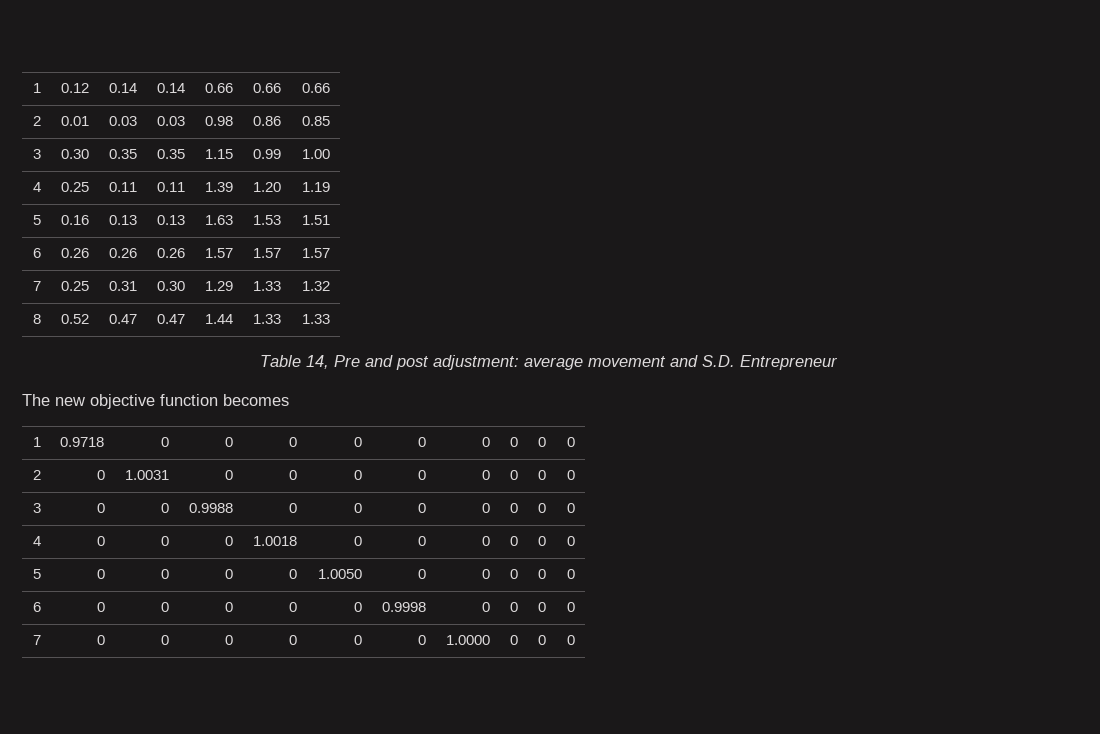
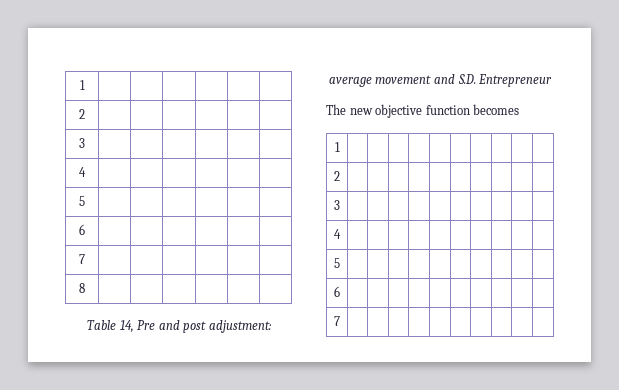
[32,83,41,93] [60,83,89,93] [108,83,137,93] [156,83,185,93] [204,83,233,93] [253,83,281,93] [301,83,330,93] [32,116,41,126] [60,116,89,126] [108,116,137,126] [156,116,185,126] [204,116,233,126] [253,116,281,126] [301,116,330,126] [32,149,41,159] [60,149,89,159] [108,149,137,159] [156,149,185,159] [204,149,233,159] [253,149,281,159] [301,149,330,159] [32,182,41,192] [60,182,89,192] [108,182,137,192] [156,182,185,192] [204,182,233,192] [253,182,281,192] [301,182,330,192] [32,215,41,225] [60,215,89,225] [108,215,137,225] [156,215,185,225] [204,215,233,225] [253,215,281,225] [301,215,330,225] [32,248,41,258] [60,248,89,258] [108,248,137,258] [156,248,185,258] [204,248,233,258] [253,248,281,258] [301,248,330,258] [32,281,41,291] [60,281,89,291] [108,281,137,291] [156,281,185,291] [204,281,233,291] [253,281,281,291] [301,281,330,291] [32,314,41,324] [60,314,89,324] [108,314,137,324] [156,314,185,324] [204,314,233,324] [253,314,281,324] [301,314,330,324] 1 | 0.12 | 0.14 | 0.14 | 0.66 | 0.66 | 0.66 // 2 | 0.01 | 0.03 | 0.03 | 0.98 | 0.86 | 0.85 // 3 | 0.30 | 0.35 | 0.35 | 1.15 | 0.99 | 1.00 // 4 | 0.25 | 0.11 | 0.11 | 1.39 | 1.20 | 1.19 // 5 | 0.16 | 0.13 | 0.13 | 1.63 | 1.53 | 1.51 // 6 | 0.26 | 0.26 | 0.26 | 1.57 | 1.57 | 1.57 // 7 | 0.25 | 0.31 | 0.30 | 1.29 | 1.33 | 1.32 // 8 | 0.52 | 0.47 | 0.47 | 1.44 | 1.33 | 1.33 -> [79,80,85,90] [79,109,85,119] [79,138,85,148] [79,167,86,177] [79,196,85,206] [79,224,85,235] [79,254,85,264] [79,283,85,293] 1 | | | | | | // 2 | | | | | | // 3 | | | | | | // 4 | | | | | | // 5 | | | | | | // 6 | | | | | | // 7 | | | | | | // 8 | | | | | |
[59,437,104,447] [161,437,170,447] [225,437,234,447] [289,437,298,447] [354,437,363,447] [418,437,427,447] [482,437,491,447] [510,437,519,447] [538,437,547,447] [567,437,576,447] [32,470,41,480] [97,470,106,480] [125,470,170,480] [225,470,234,480] [289,470,298,480] [354,470,363,480] [418,470,427,480] [482,470,491,480] [510,470,519,480] [538,470,547,480] [567,470,576,480] [32,503,41,513] [97,503,106,513] [161,503,170,513] [189,503,234,513] [289,503,298,513] [354,503,363,513] [418,503,427,513] [482,503,491,513] [510,503,519,513] [538,503,547,513] [567,503,576,513] [32,536,41,546] [97,536,106,546] [161,536,170,546] [225,536,234,546] [253,536,298,546] [354,536,363,546] [418,536,427,546] [482,536,491,546] [510,536,519,546] [538,536,547,546] [567,536,576,546] [32,569,41,579] [97,569,106,579] [161,569,170,579] [225,569,234,579] [289,569,298,579] [318,569,363,579] [418,569,427,579] [482,569,491,579] [510,569,519,579] [538,569,547,579] [567,569,576,579] [32,602,41,612] [97,602,106,612] [161,602,170,612] [225,602,234,612] [289,602,298,612] [354,602,363,612] [382,602,427,612] [482,602,491,612] [510,602,519,612] [538,602,547,612] [567,602,576,612] [32,635,41,645] [97,635,106,645] [161,635,170,645] [225,635,234,645] [289,635,298,645] [354,635,363,645] [418,635,427,645] [446,635,491,645] [510,635,519,645] [538,635,547,645] [567,635,576,645] 0.9718 | 0 | 0 | 0 | 0 | 0 | 0 | 0 | 0 | 0 // 2 | 0 | 1.0031 | 0 | 0 | 0 | 0 | 0 | 0 | 0 | 0 // 3 | 0 | 0 | 0.9988 | 0 | 0 | 0 | 0 | 0 | 0 | 0 // 4 | 0 | 0 | 0 | 1.0018 | 0 | 0 | 0 | 0 | 0 | 0 // 5 | 0 | 0 | 0 | 0 | 1.0050 | 0 | 0 | 0 | 0 | 0 // 6 | 0 | 0 | 0 | 0 | 0 | 0.9998 | 0 | 0 | 0 | 0 // 7 | 0 | 0 | 0 | 0 | 0 | 0 | 1.0000 | 0 | 0 | 0 -> [334,171,340,181] [334,200,340,210] [334,229,341,239] [334,258,340,268] [334,286,340,297] [334,316,340,326] | | | | | | | | | // 2 | | | | | | | | | | // 3 | | | | | | | | | | // 4 | | | | | | | | | | // 5 | | | | | | | | | | // 6 | | | | | | | | | | // 7 | | | | | | | | | |

